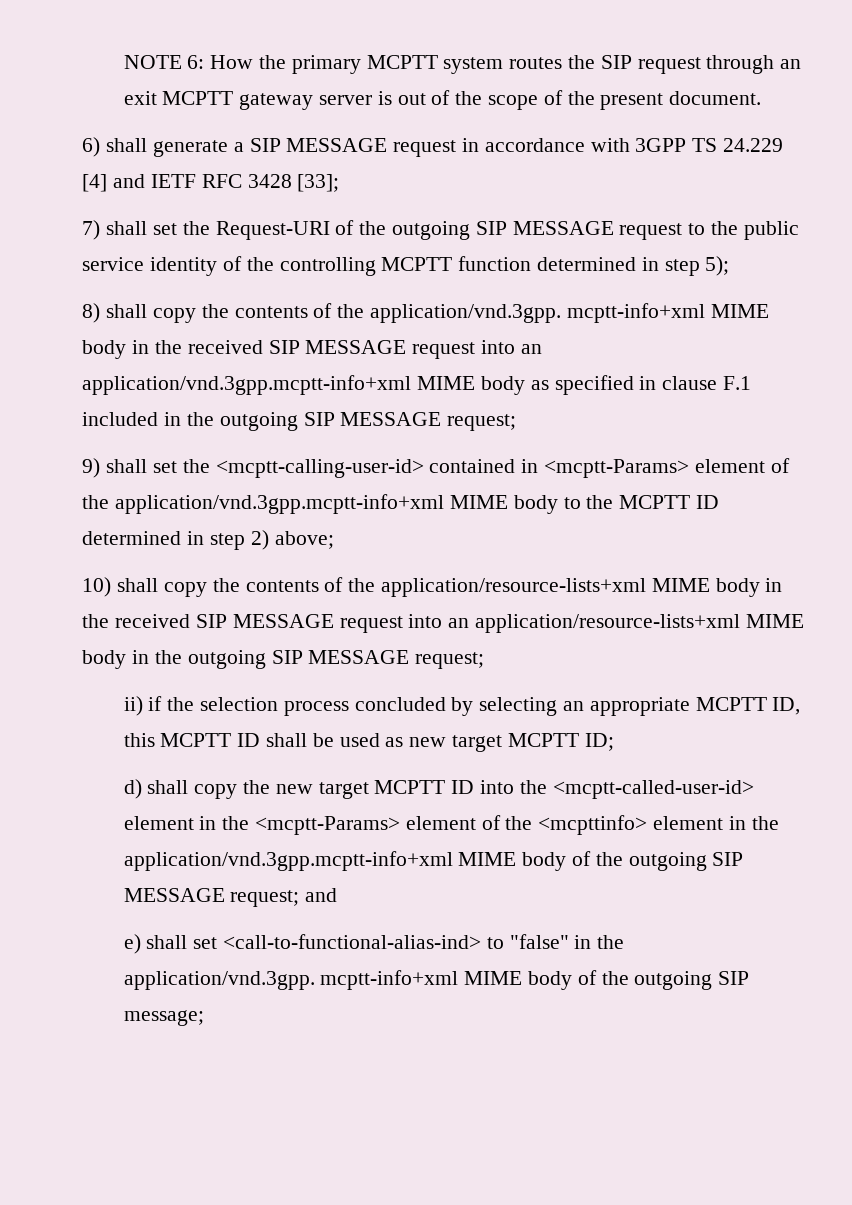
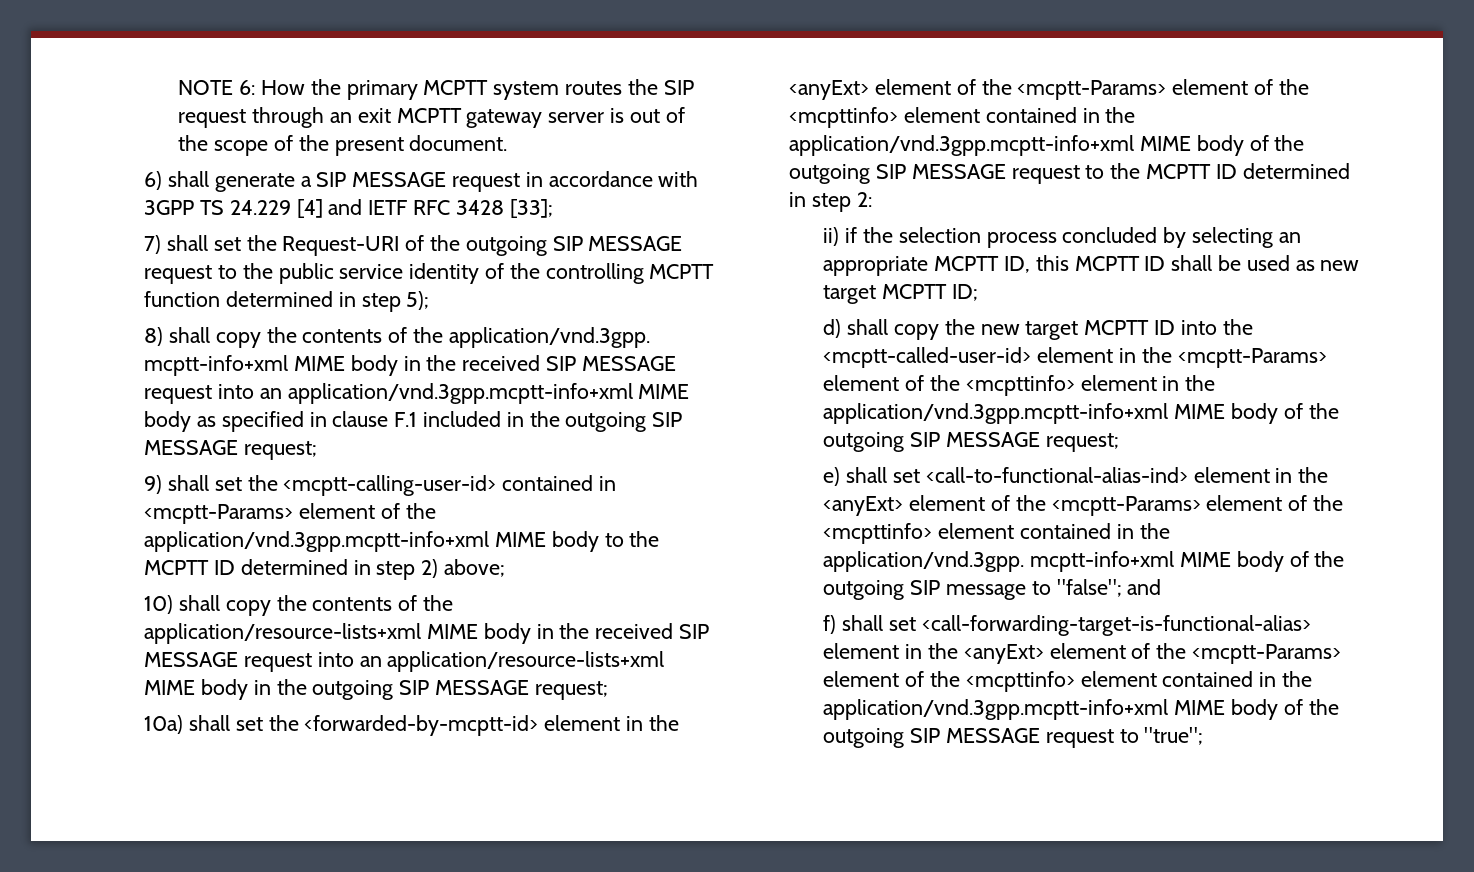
(485, 660) none -> [144,715,679,736] [789,79,1309,100] [789,107,1136,128] [789,135,1305,156] [789,163,1350,184] [789,192,872,212] // 10a) shall set the <forwarded-by-mcptt-id> element in the <anyExt> element of the <mcptt-Params> element of the <mcpttinfo> element contained in the application/vnd.3gpp.mcptt-info+xml MIME body of the outgoing SIP MESSAGE request to the MCPTT ID determined in step 2:
[305,888,338,902] and -> (1119, 442) none
[486,934,569,949] to "false" -> [1193,467,1329,483] [823,495,1344,516] [823,523,1111,544] element in the <anyExt> element of the <mcptt-Params> element of the <mcpttinfo> element contained
[123,1010,204,1026] message; -> [945,579,1162,600] [823,615,1311,636] [823,643,1342,664] [823,671,1313,692] [823,699,1339,720] [823,727,1204,748] message to "false"; and // f) shall set <call-forwarding-target-is-functional-alias> element in the <anyExt> element of the <mcptt-Params> element of the <mcpttinfo> element contained in the application/vnd.3gpp.mcptt-info+xml MIME body of the outgoing SIP MESSAGE request to "true";

